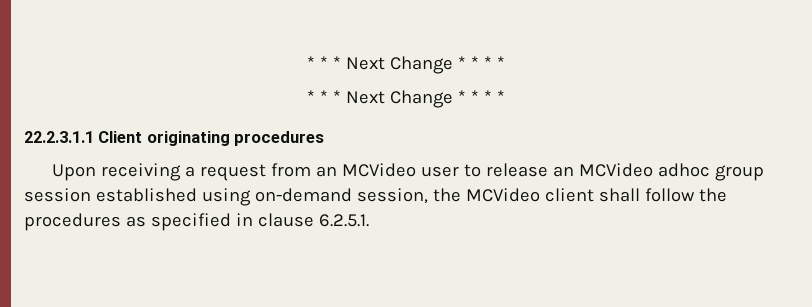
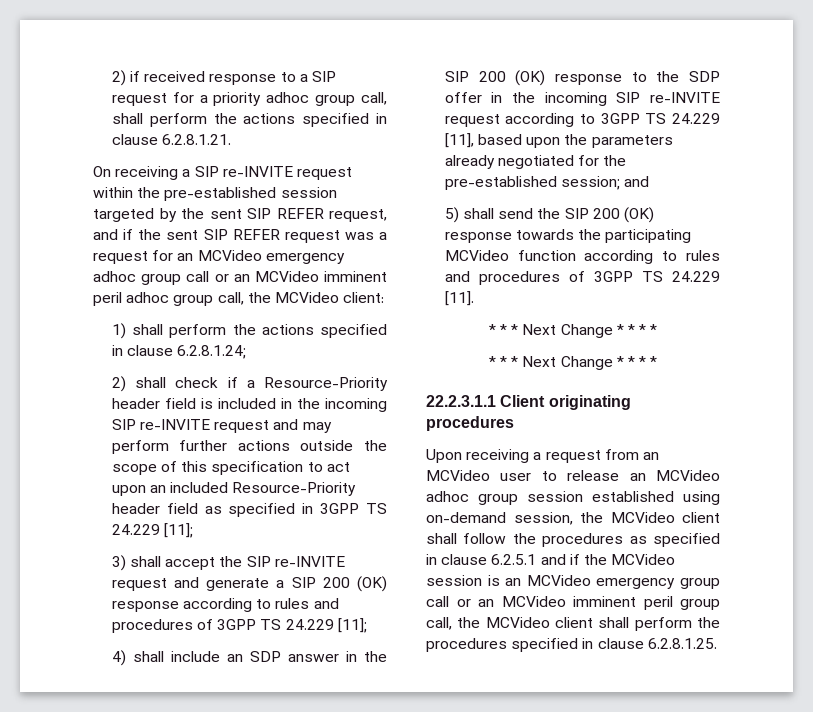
(307, 62) none -> [111,70,336,86] [111,92,387,106] [111,113,387,127] [111,134,232,145] [93,166,352,180] [93,187,337,201] [93,208,387,222] [93,229,387,243] [93,250,345,264] [93,271,387,285] [93,292,385,306] [111,323,387,339] [111,345,247,359] [111,376,388,392] [111,398,387,412] [111,419,332,433] [111,440,387,454] [111,461,350,475] [111,482,357,496] [111,503,387,517] [111,523,194,538] [111,555,345,571] [111,576,387,592] [111,598,339,612] [111,618,367,633] [111,650,387,666] [444,70,720,86] [444,92,720,106] [444,113,720,127] [444,133,673,148] [444,155,627,169] [444,176,650,190] [444,207,654,223] [444,229,692,243] [444,250,720,264] [444,271,720,285] [444,291,474,306] 2) if received response to a SIP request for a priority adhoc group call, shall perform the actions specified in clause 6.2.8.1.21. // On receiving a SIP re-INVITE request within the pre-established session targeted by the sent SIP REFER request, and if the sent SIP REFER request was a request for an MCVideo emergency adhoc group call or an MCVideo imminent peril adhoc group call, the MCVideo client: // 1) shall perform the actions specified in clause 6.2.8.1.24; // 2) shall check if a Resource-Priority header field is included in the incoming SIP re-INVITE request and may perform further actions outside the scope of this specification to act upon an included Resource-Priority header field as specified in 3GPP TS 24.229 [11]; // 3) shall accept the SIP re-INVITE request and generate a SIP 200 (OK) response according to rules and procedures of 3GPP TS 24.229 [11]; // 4) shall include an SDP answer in the SIP 200 (OK) response to the SDP offer in the incoming SIP re-INVITE request according to 3GPP TS 24.229 [11], based upon the parameters already negotiated for the pre-established session; and // 5) shall send the SIP 200 (OK) response towards the participating MCVideo function according to rules and procedures of 3GPP TS 24.229 [11]. //
[318,214,369,227] 6.2.5.1. -> [491,554,676,565] [426,575,720,589] [426,596,720,610] [426,617,720,631] [426,638,717,652] 6.2.5.1 and if the MCVideo session is an MCVideo emergency group call or an MCVideo imminent peril group call, the MCVideo client shall perform the procedures specified in clause 6.2.8.1.25.

